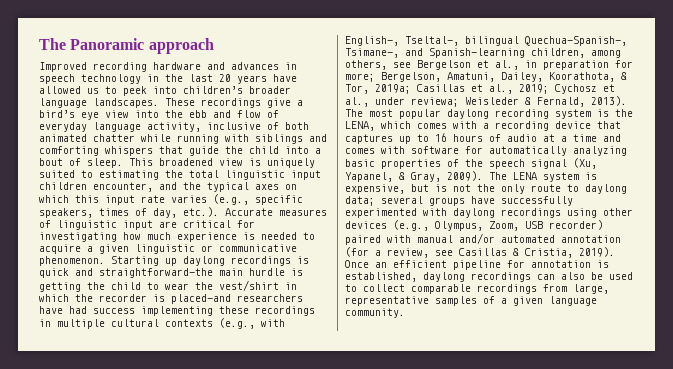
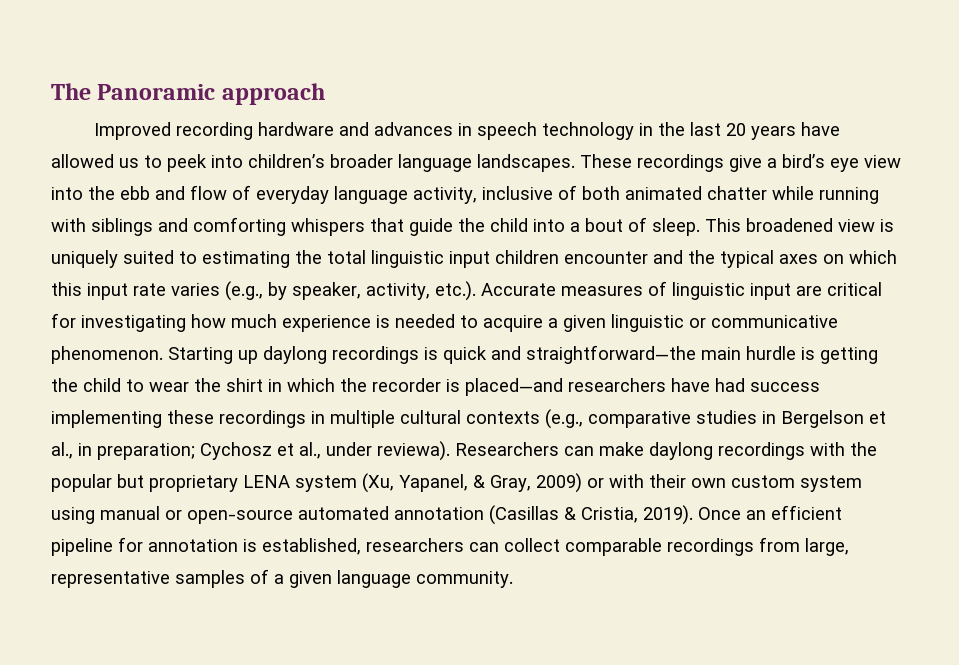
[93,182,153,192] encounter, -> [564,251,648,264] encounter
[255,195,303,205] [39,208,177,218] specific speakers, times of day, -> [268,282,430,300] by speaker, activity,
[219,280,279,291] vest/shirt -> [226,378,263,392] shirt
[261,319,285,327] [345,36,627,46] [345,48,621,58] [345,60,633,70] [345,72,627,82] [345,84,615,94] [345,96,627,107] [345,109,633,119] [345,121,621,131] [345,133,621,144] [345,146,627,156] [345,158,597,169] [345,171,597,182] [345,184,627,194] [345,196,573,206] [345,208,633,218] [345,220,603,231] [345,233,621,245] [345,247,507,258] with English-, Tseltal-, bilingual Quechua-Spanish-, Tsimane-, and Spanish-learning children, among others, see Bergelson et al., in preparation for more; Bergelson, Amatuni, Dailey, Koorathota, & Tor, 2019a; Casillas et al., 2019; Cychosz et al., under reviewa; Weisleder & Fernald, 2013). The most popular daylong recording system is the LENA, which comes with a recording device that captures up to 16 hours of audio at a time and comes with software for automatically analyzing basic properties of the speech signal (Xu, Yapanel, & Gray, 2009). The LENA system is expensive, but is not the only route to daylong data; several groups have successfully experimented with daylong recordings using other devices (e.g., Olympus, Zoom, USB recorder) paired with manual and/or automated annotation (for a review, see Casillas -> [588,410,886,428] [51,441,877,461] [51,473,862,493] [51,505,559,525] comparative studies in Bergelson et al., in preparation; Cychosz et al., under reviewa). Researchers can make daylong recordings with the popular but proprietary LENA system (Xu, Yapanel, & Gray, 2009) or with their own custom system using manual or open-source automated annotation (Casillas
[423,272,633,282] [345,284,357,292] daylong recordings can also be used to -> [366,538,499,552] researchers can

